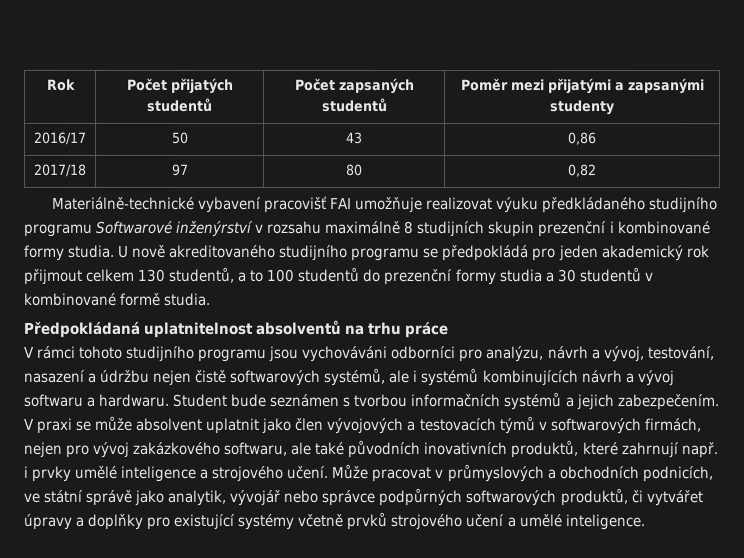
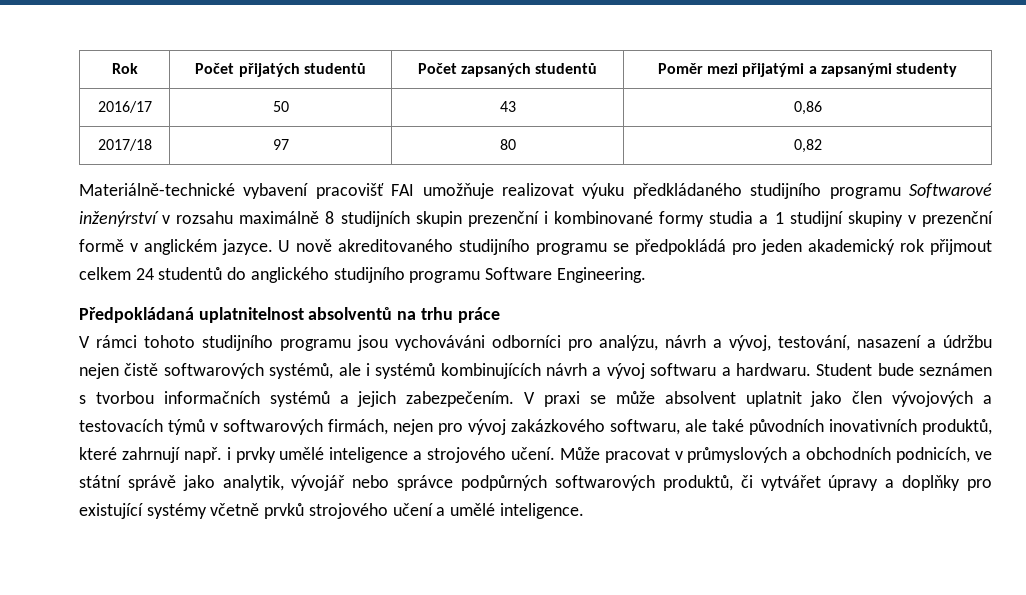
[68,244,116,258] studia. -> [709,211,993,227] [79,239,273,255] studia a 1 studijní skupiny v prezenční formě v anglickém jazyce.
[137,266,654,286] [23,292,211,306] 130 studentů, a to 100 studentů do prezenční formy studia a 30 studentů v kombinované formě studia. -> [135,267,646,283] 24 studentů do anglického studijního programu Software Engineering.

